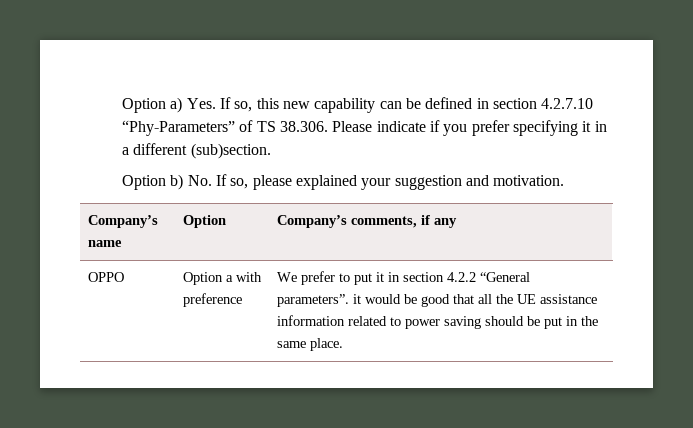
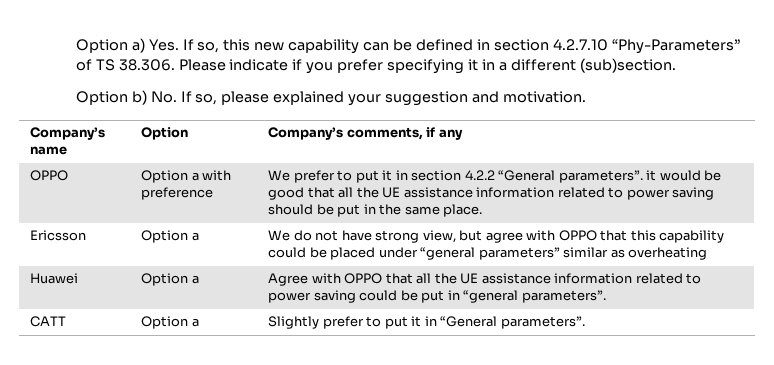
(344, 344) none -> [30,230,87,241] [141,230,199,243] [268,230,725,243] [268,247,708,260] [30,273,79,284] [141,273,199,286] [268,273,702,286] [268,290,606,303] [30,316,67,327] [141,316,199,329] [268,316,585,329] // Ericsson | Option a | We do not have strong view, but agree with OPPO that this capability could be placed under “general parameters” similar as overheating // Huawei | Option a | Agree with OPPO that all the UE assistance information related to power saving could be put in “general parameters”. // CATT | Option a | Slightly prefer to put it in “General parameters”.

